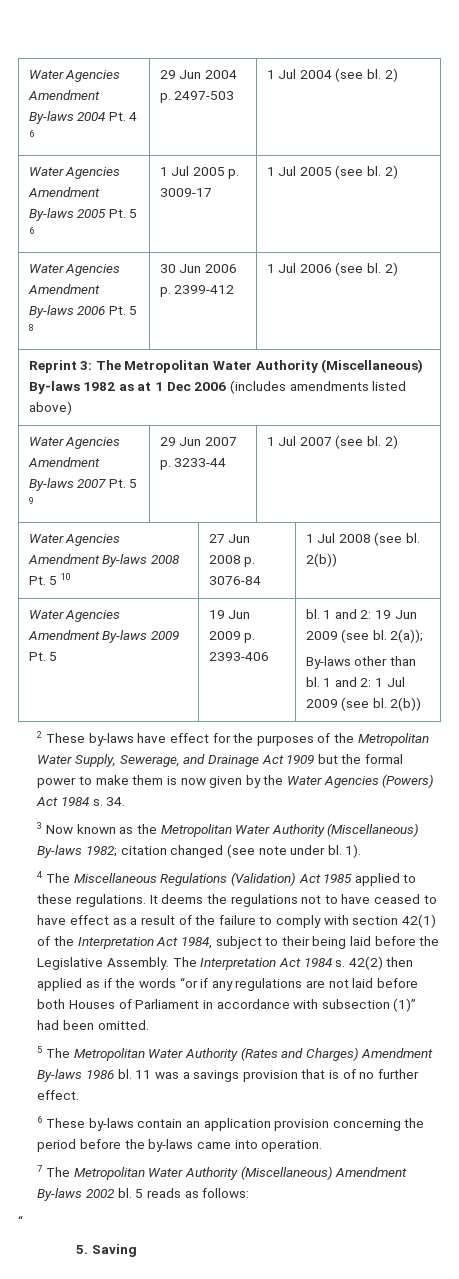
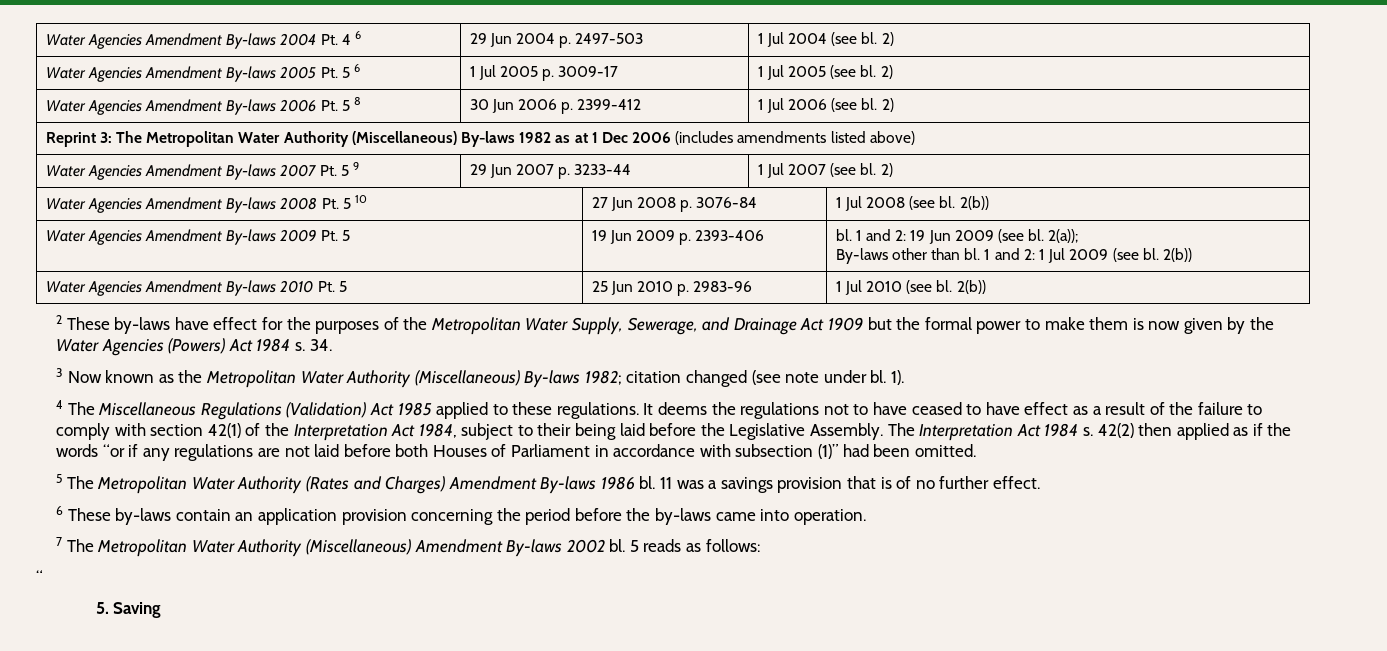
(422, 704) none -> [45,280,347,296] [591,281,753,296] [835,280,986,295] // Water Agencies Amendment By-laws 2010 Pt. 5 | 25 Jun 2010 p. 2983-96 | 1 Jul 2010 (see bl. 2(b))

